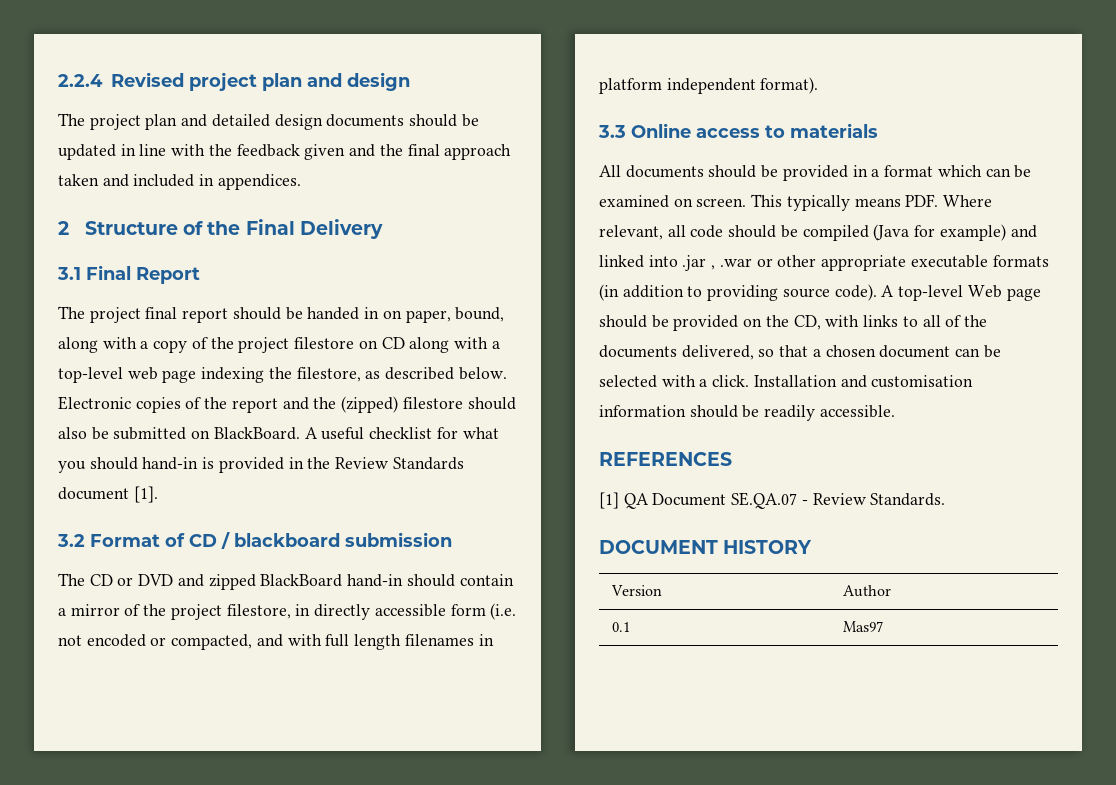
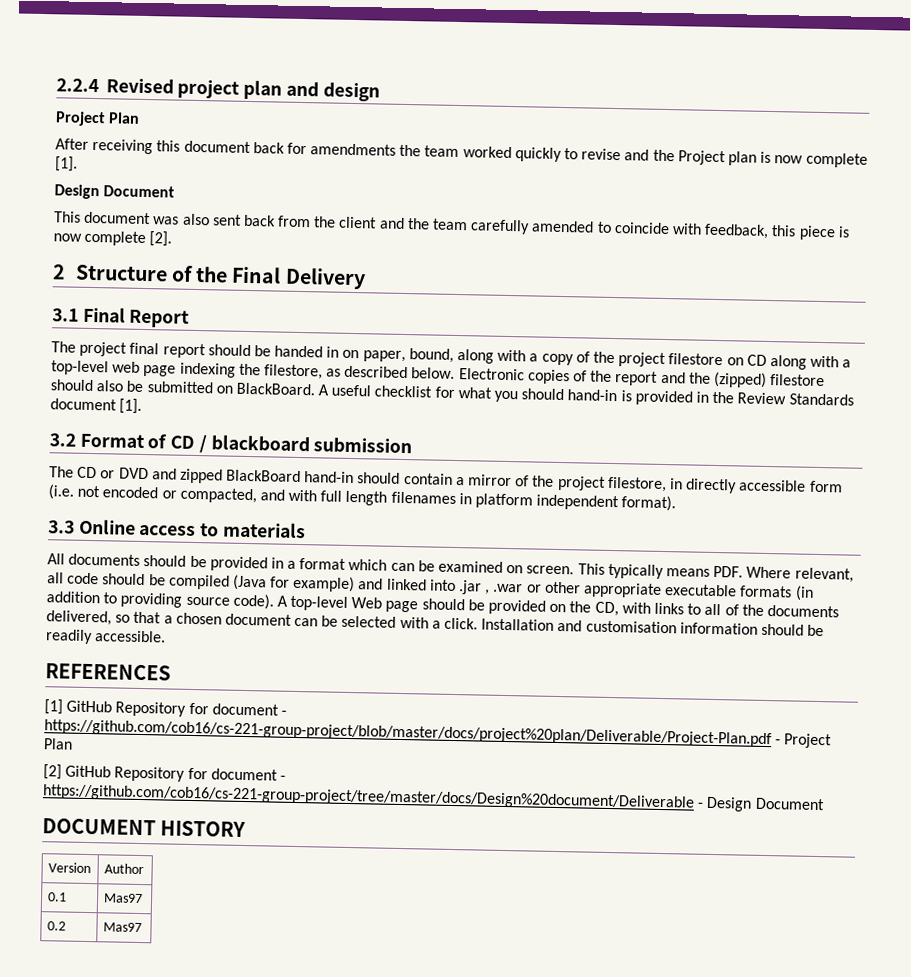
[58,113,479,130] [58,144,512,160] [58,174,301,190] The project plan and detailed design documents should be updated in line with the feedback given and the final approach taken and included in appendices. -> [55,111,141,127] [55,138,868,168] [55,156,78,172] [54,184,176,200] [54,211,850,241] [53,230,173,247] Project Plan // After receiving this document back for amendments the team worked quickly to revise and the Project plan is now complete [1]. // Design Document // This document was also sent back from the client and the team carefully amended to coincide with feedback, this piece is now complete [2].
[623,492,946,509] QA Document SE.QA.07 - Review Standards. -> [66,700,287,717] [44,719,833,749] [43,738,73,750] [43,764,286,782] [42,784,825,812] GitHub Repository for document - https://github.com/cob16/cs-221-group-project/blob/master/docs/project%20plan/Deliverable/Project-Plan.pdf - Project Plan // [2] GitHub Repository for document - https://github.com/cob16/cs-221-group-project/tree/master/docs/Design%20document/Deliverable - Design Document
(884, 626) none -> [46,921,66,931] [102,922,142,933] // 0.2 | Mas97

